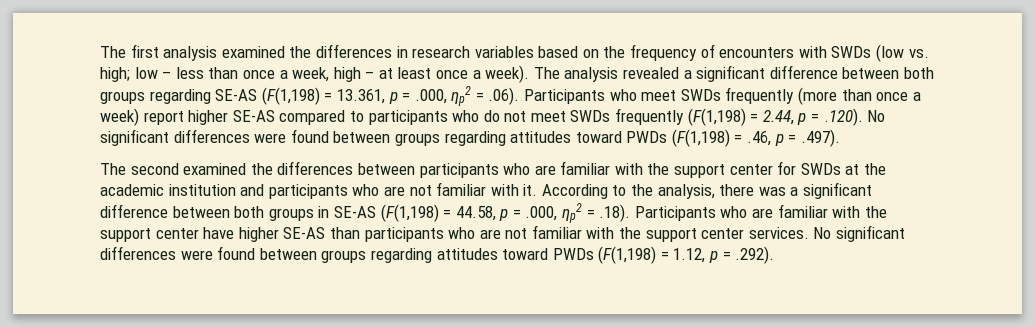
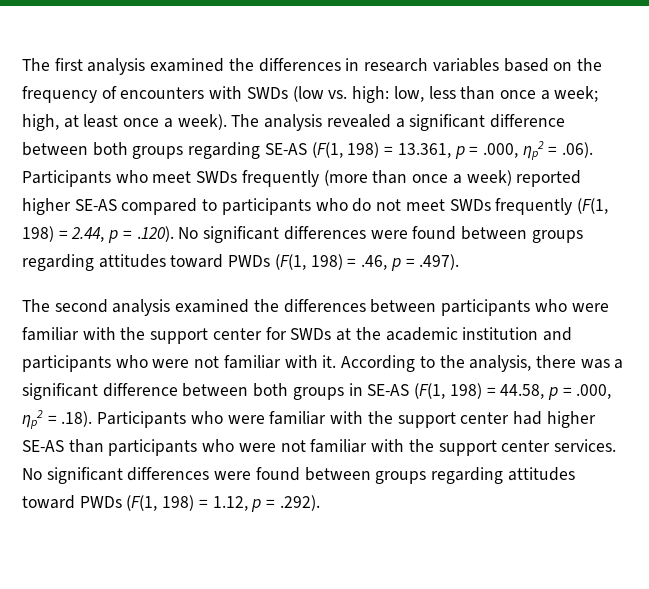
[100,67,172,82] high; low – -> [352,86,424,103] high: low,
[292,67,375,82] week, high – -> [554,86,599,102] [22,114,59,131] week; high,
[261,87,320,105] (F(1,198) -> [311,142,380,158] (F(1, 198)
[143,111,184,125] report -> [516,170,582,187] reported
[687,108,746,126] (F(1,198) -> [576,198,608,214] [22,226,54,242] (F(1, 198)
[671,129,730,147] (F(1,198) -> [274,254,343,270] (F(1, 198)
(179, 169) none -> [112,299,171,316] analysis
[534,165,556,175] are -> [571,303,609,312] were
[383,186,405,196] are -> [152,359,190,368] were
[380,204,439,222] (F(1,198) -> [414,383,482,399] (F(1, 198)
[752,204,887,218] [100,227,235,242] are familiar with the support center have -> [227,411,542,428] were familiar with the support center had
[479,229,501,239] are -> [238,443,276,452] were
[598,246,657,264] (F(1,198) -> [126,495,195,511] (F(1, 198)

